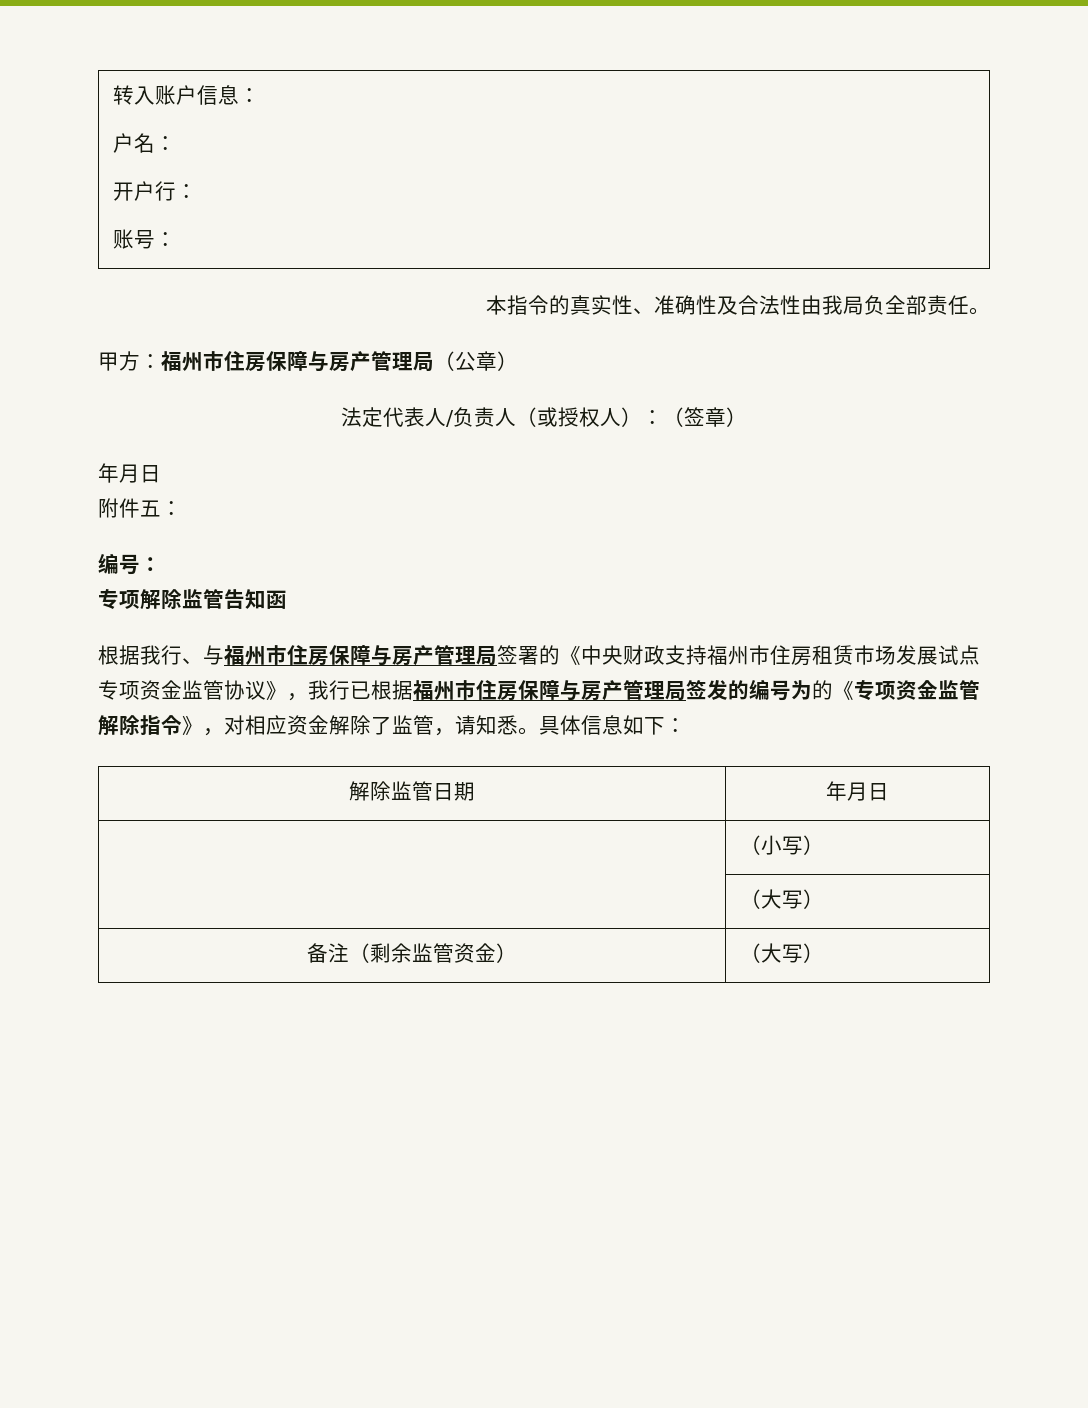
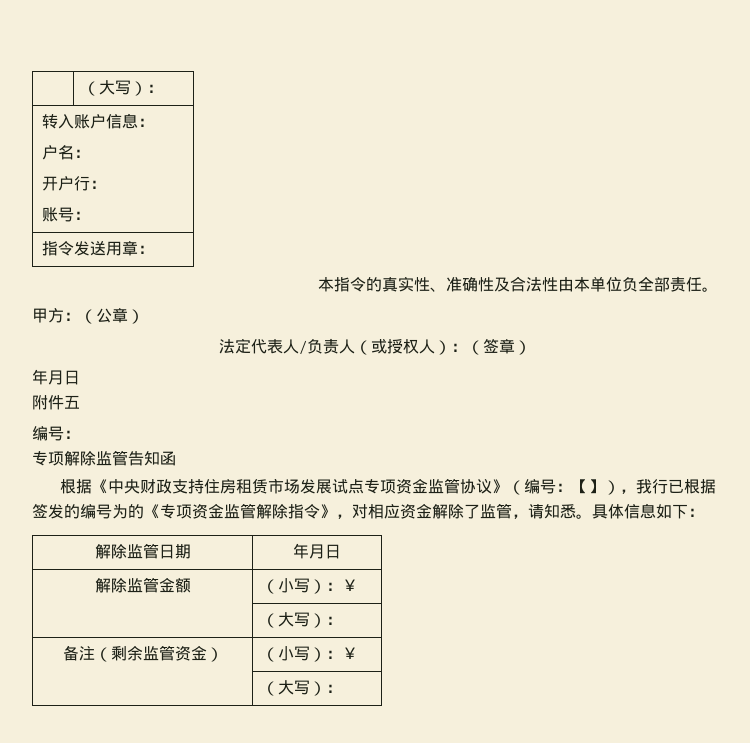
(113, 95) none -> [83,80,164,96] | （大写）： //
(177, 239) none -> [42,240,155,256] // 指令发送用章：
[822,295,864,315] 我局 -> [574,276,622,292] 本单位
[161,351,434,372] 福州市住房保障与房产管理局 -> (80, 316) none
[161,501,182,516] ： -> (80, 402) none
[140,645,560,666] 我行、与福州市住房保障与房产管理局签署的 -> (92, 486) none
[707,645,770,665] 福州市 -> (204, 486) none
[287,680,686,701] ，我行已根据福州市住房保障与房产管理局 -> [507,479,716,495] （编号：【】），我行已根据
[740,835,825,855] [740,889,825,909] | （小写） // | （大写） -> [94,577,191,593] [262,578,359,594] [262,612,343,628] 解除监管金额 | （小写）：￥ // | （大写）：
[740,943,825,963] | （大写） -> [262,646,359,662] [262,680,343,696] | （小写）：￥ // | （大写）：

